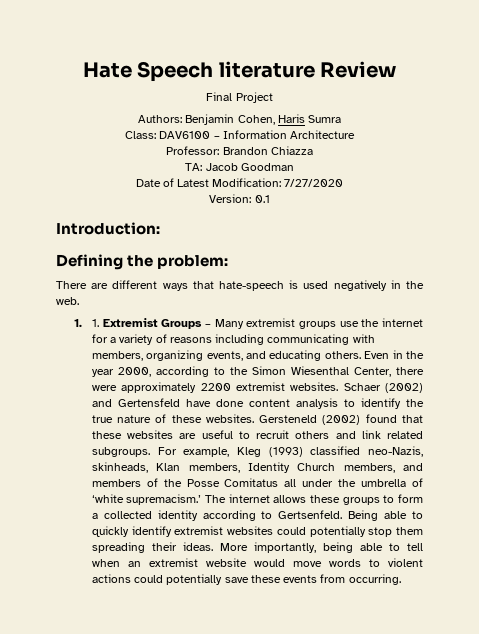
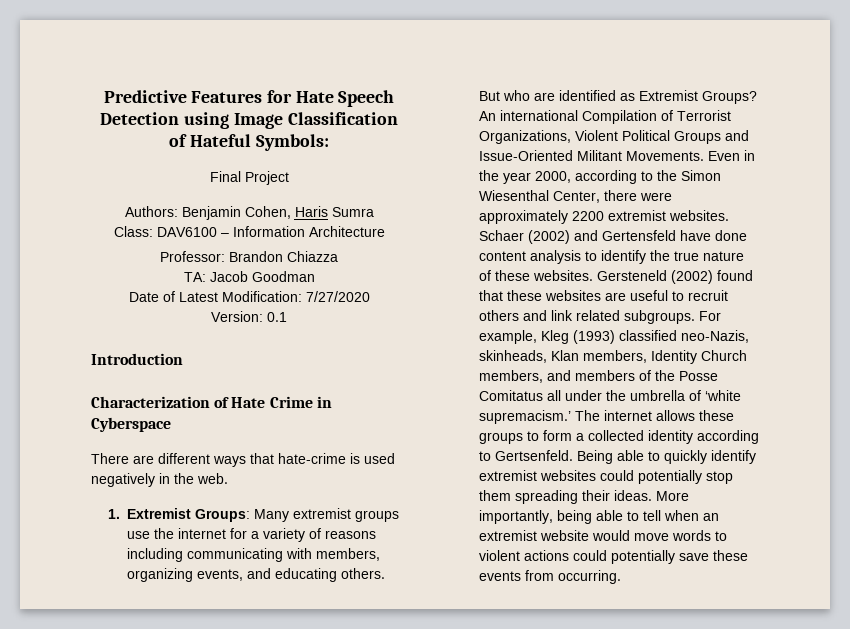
[82,61,397,82] Hate Speech literature Review -> [103,90,395,107] [100,112,398,129] [169,134,329,151] Predictive Features for Hate Speech Detection using Image Classification of Hateful Symbols:
[56,222,160,235] [56,254,229,270] Introduction: // Defining the problem: -> [91,353,183,365] [91,396,332,408] [91,417,171,432] Introduction // Characterization of Hate Crime in Cyberspace
[218,281,284,291] hate-speech -> [278,453,346,464] hate-crime
[91,318,211,329] 1. Extremist Groups – -> [126,508,250,522] Extremist Groups:
(361, 355) none -> [478,90,757,104] [478,110,731,124] [478,130,749,144] [478,150,704,161] But who are identified as Extremist Groups? An international Compilation of Terrorist Organizations, Violent Political Groups and Issue-Oriented Militant Movements.

